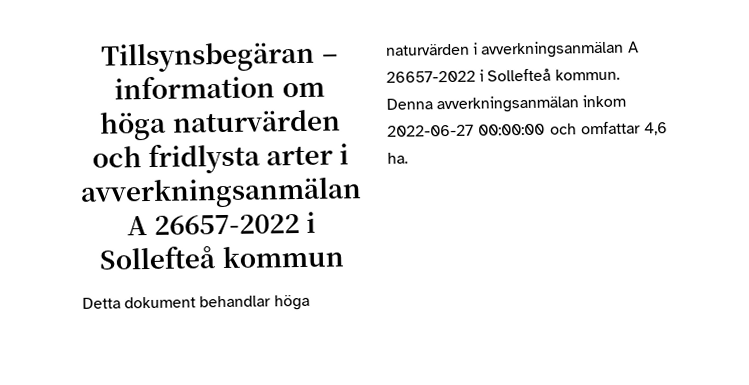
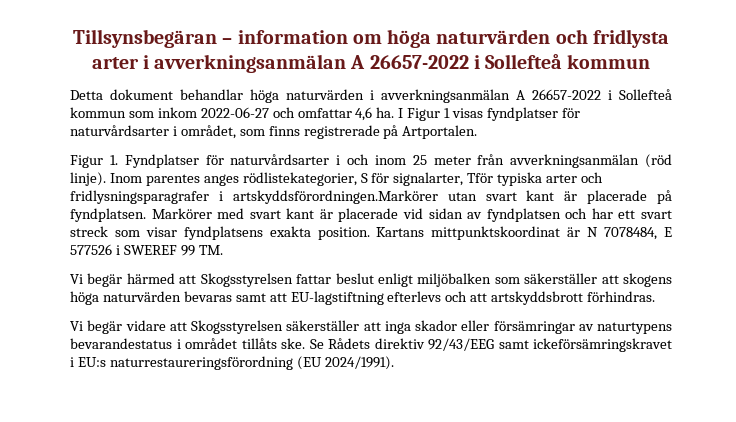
[554,68,620,81] [386,95,580,114] kommun. Denna avverkningsanmälan -> [70,107,154,118] kommun som
[478,123,546,136] 00:00:00 -> (269, 112) none
(408, 158) none -> [398,107,580,121] [70,125,478,139] [70,154,672,168] [70,172,604,186] [70,190,672,204] [70,208,672,222] [70,226,672,240] [70,244,223,256] [70,273,672,287] [70,291,656,305] [70,320,672,334] [70,338,672,352] [70,356,394,370] I Figur 1 visas fyndplatser för naturvårdsarter i området, som finns registrerade på Artportalen. // Figur 1. Fyndplatser för naturvårdsarter i och inom 25 meter från avverkningsanmälan (röd linje). Inom parentes anges rödlistekategorier, S för signalarter, Tför typiska arter och fridlysningsparagrafer i artskyddsförordningen.Markörer utan svart kant är placerade på fyndplatsen. Markörer med svart kant är placerade vid sidan av fyndplatsen och har ett svart streck som visar fyndplatsens exakta position. Kartans mittpunktskoordinat är N 7078484, E 577526 i SWEREF 99 TM. // Vi begär härmed att Skogsstyrelsen fattar beslut enligt miljöbalken som säkerställer att skogens höga naturvärden bevaras samt att EU-lagstiftning efterlevs och att artskyddsbrott förhindras. // Vi begär vidare att Skogsstyrelsen säkerställer att inga skador eller försämringar av naturtypens bevarandestatus i området tillåts ske. Se Rådets direktiv 92/43/EEG samt ickeförsämringskravet i EU:s naturrestaureringsförordning (EU 2024/1991).

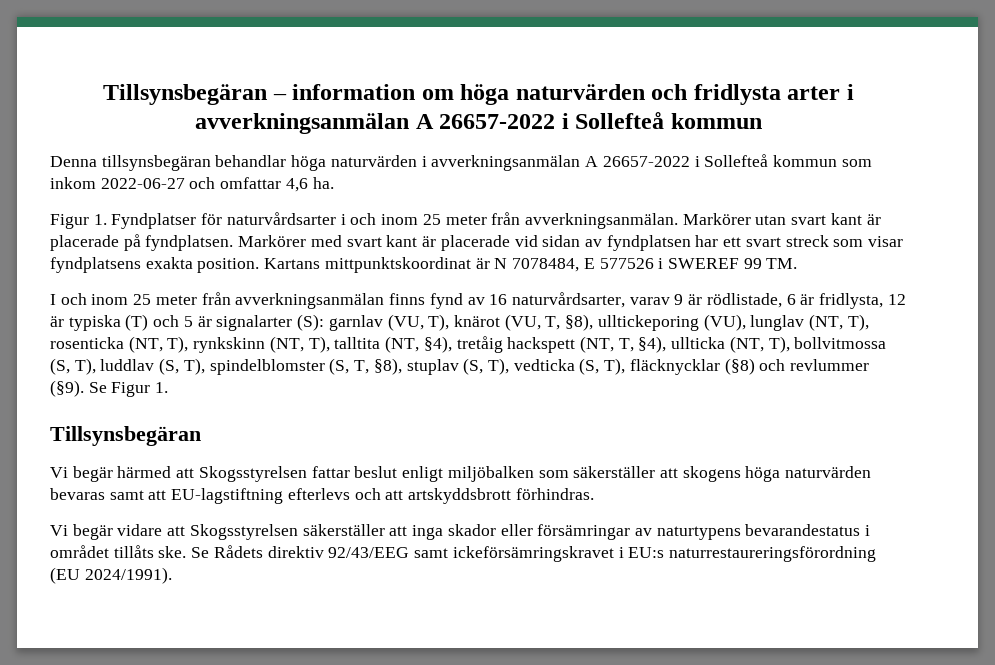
[70,89,173,100] Detta dokument -> [50,155,211,171] Denna tillsynsbegäran
[398,107,580,121] [70,125,478,139] I Figur 1 visas fyndplatser för naturvårdsarter i området, som finns registrerade på Artportalen. -> (334, 183) none
[510,154,672,168] [70,172,604,186] [70,190,438,204] avverkningsanmälan (röd linje). Inom parentes anges rödlistekategorier, S för signalarter, Tför typiska arter och fridlysningsparagrafer i artskyddsförordningen.Markörer -> [524,213,751,229] avverkningsanmälan. Markörer
[565,208,588,219] och -> (691, 243) none
(223, 250) none -> [50,292,906,309] [50,314,869,331] [50,336,887,353] [50,358,870,375] [50,380,169,397] [50,426,201,446] // I och inom 25 meter från avverkningsanmälan finns fynd av 16 naturvårdsarter, varav 9 är rödlistade, 6 är fridlysta, 12 är typiska (T) och 5 är signalarter (S): garnlav (VU, T), knärot (VU, T, §8), ulltickeporing (VU), lunglav (NT, T), rosenticka (NT, T), rynkskinn (NT, T), talltita (NT, §4), tretåig hackspett (NT, T, §4), ullticka (NT, T), bollvitmossa (S, T), luddlav (S, T), spindelblomster (S, T, §8), stuplav (S, T), vedticka (S, T), fläcknycklar (§8) och revlummer (§9). Se Figur 1. // Tillsynsbegäran

